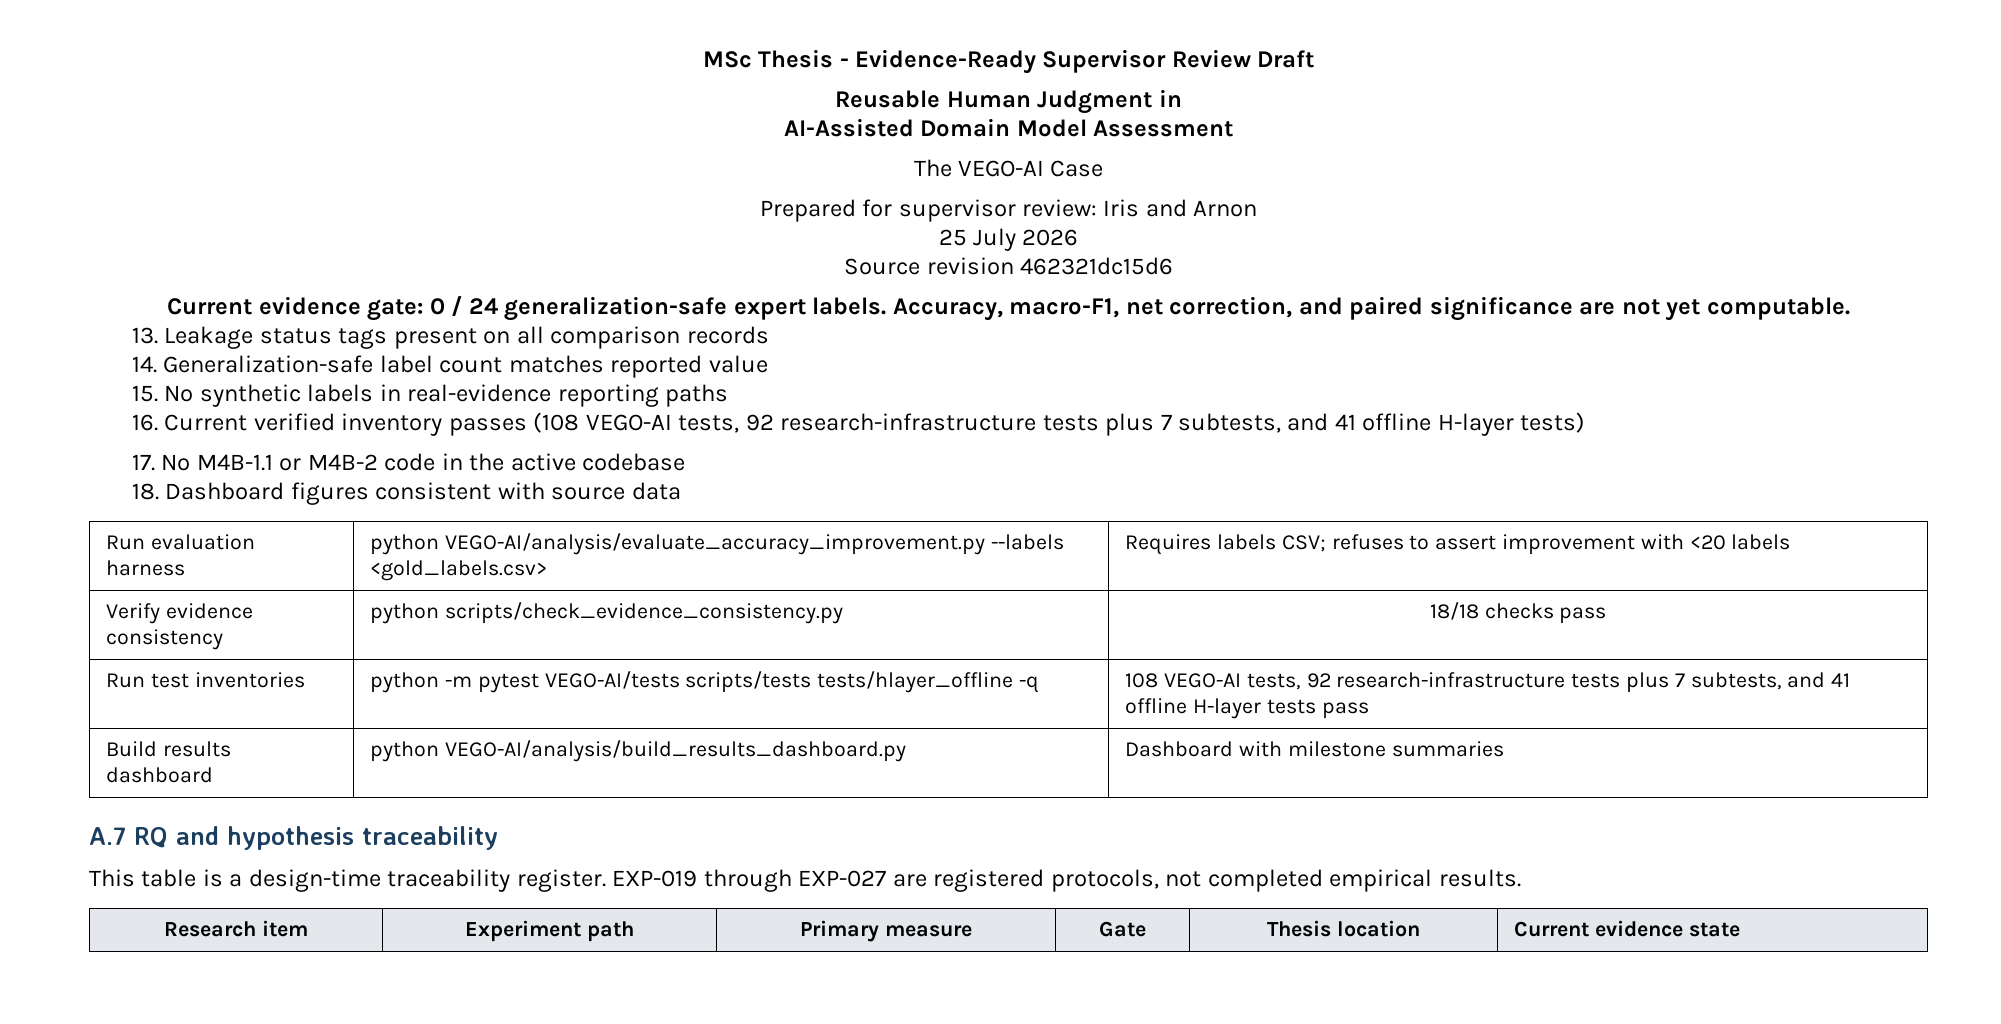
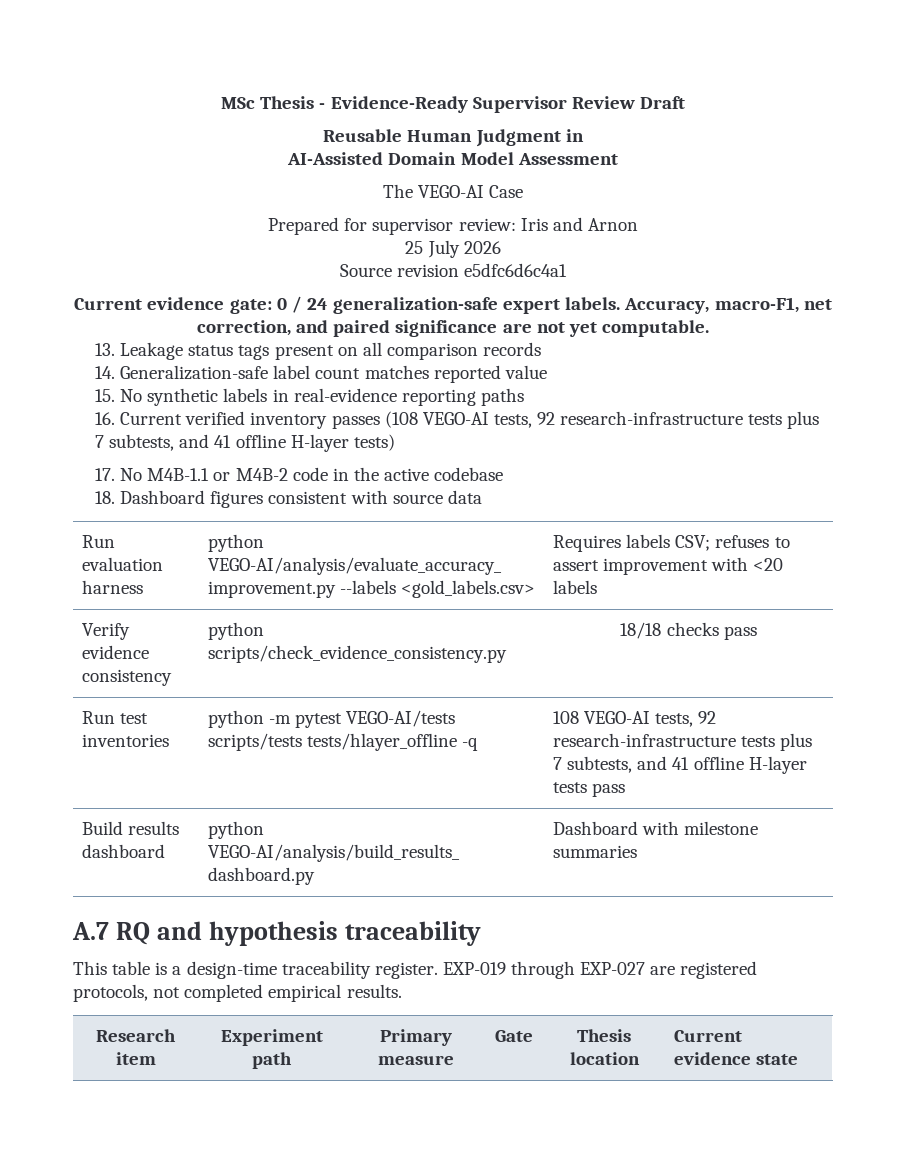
[1019,257,1173,275] 462321dc15d6 -> [464,263,568,277] e5dfc6d6c4a1

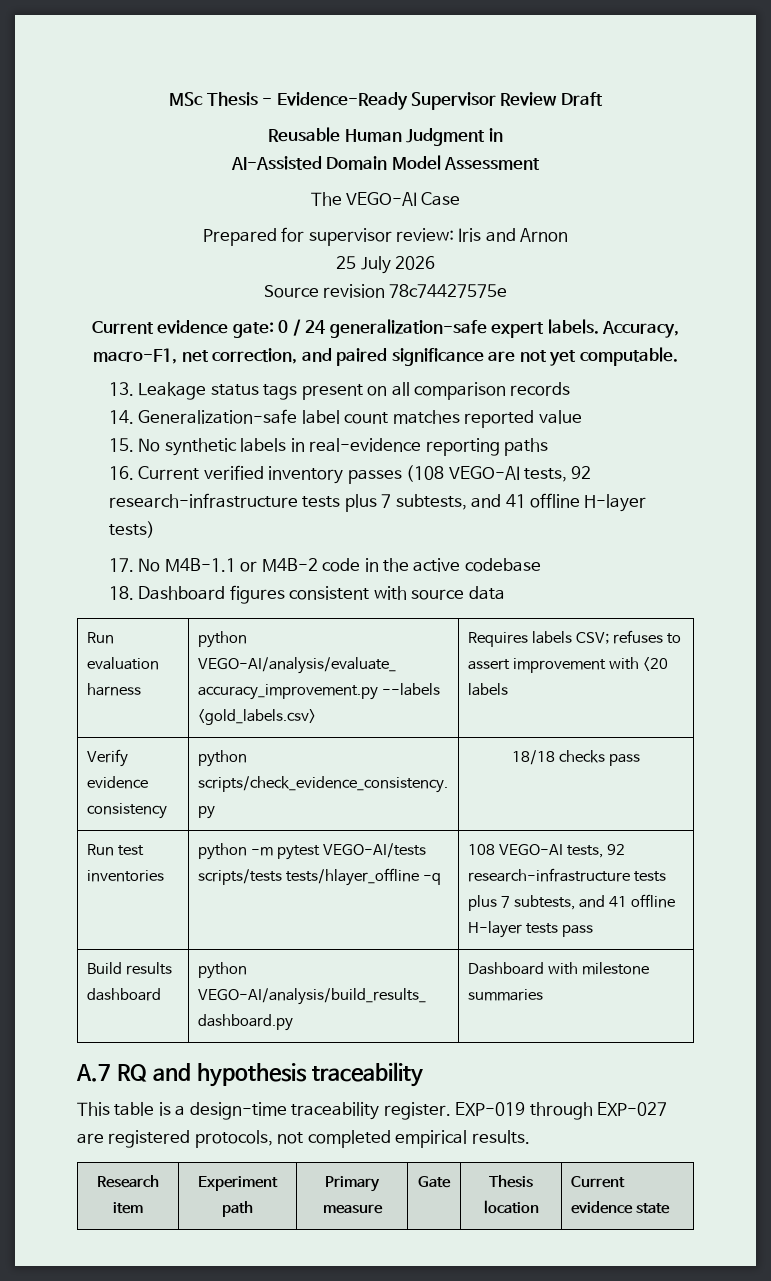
[464,263,568,277] e5dfc6d6c4a1 -> [389,284,508,298] 78c74427575e

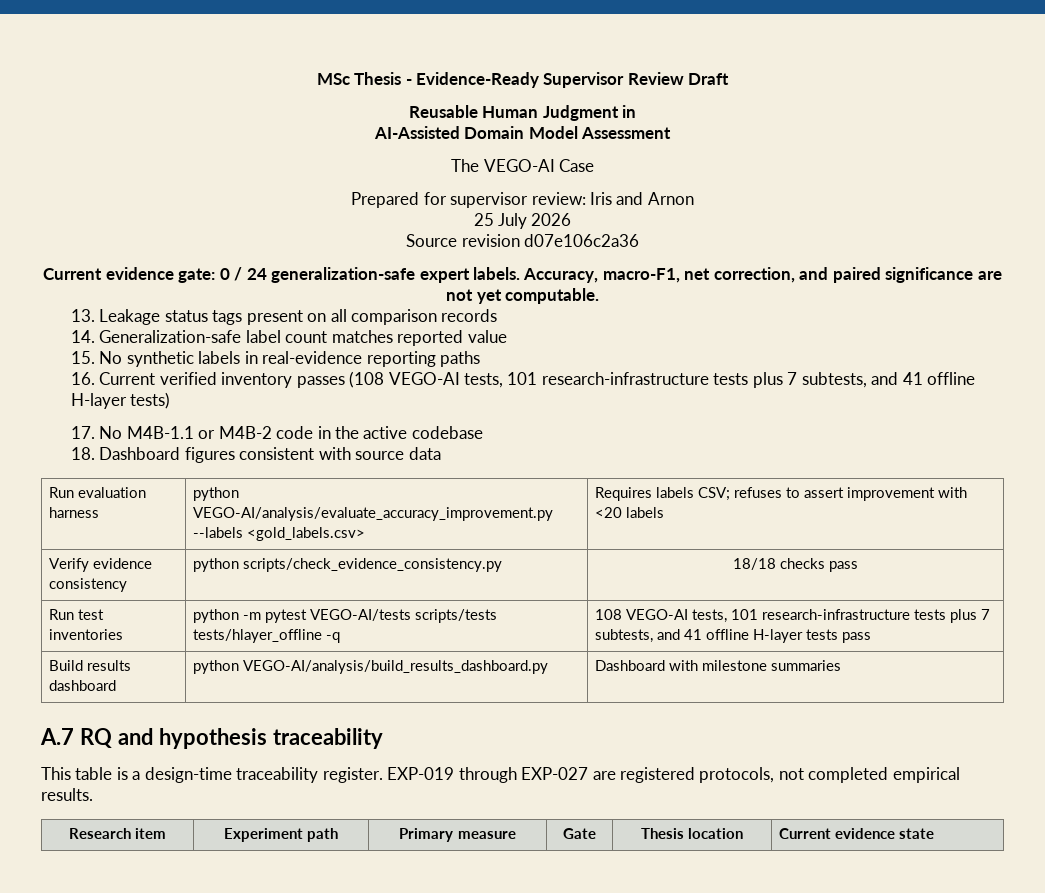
[389,284,508,298] 78c74427575e -> [523,234,639,247] d07e106c2a36
[571,466,592,479] 92 -> [507,372,538,385] 101
[607,844,626,855] 92 -> [730,609,758,620] 101

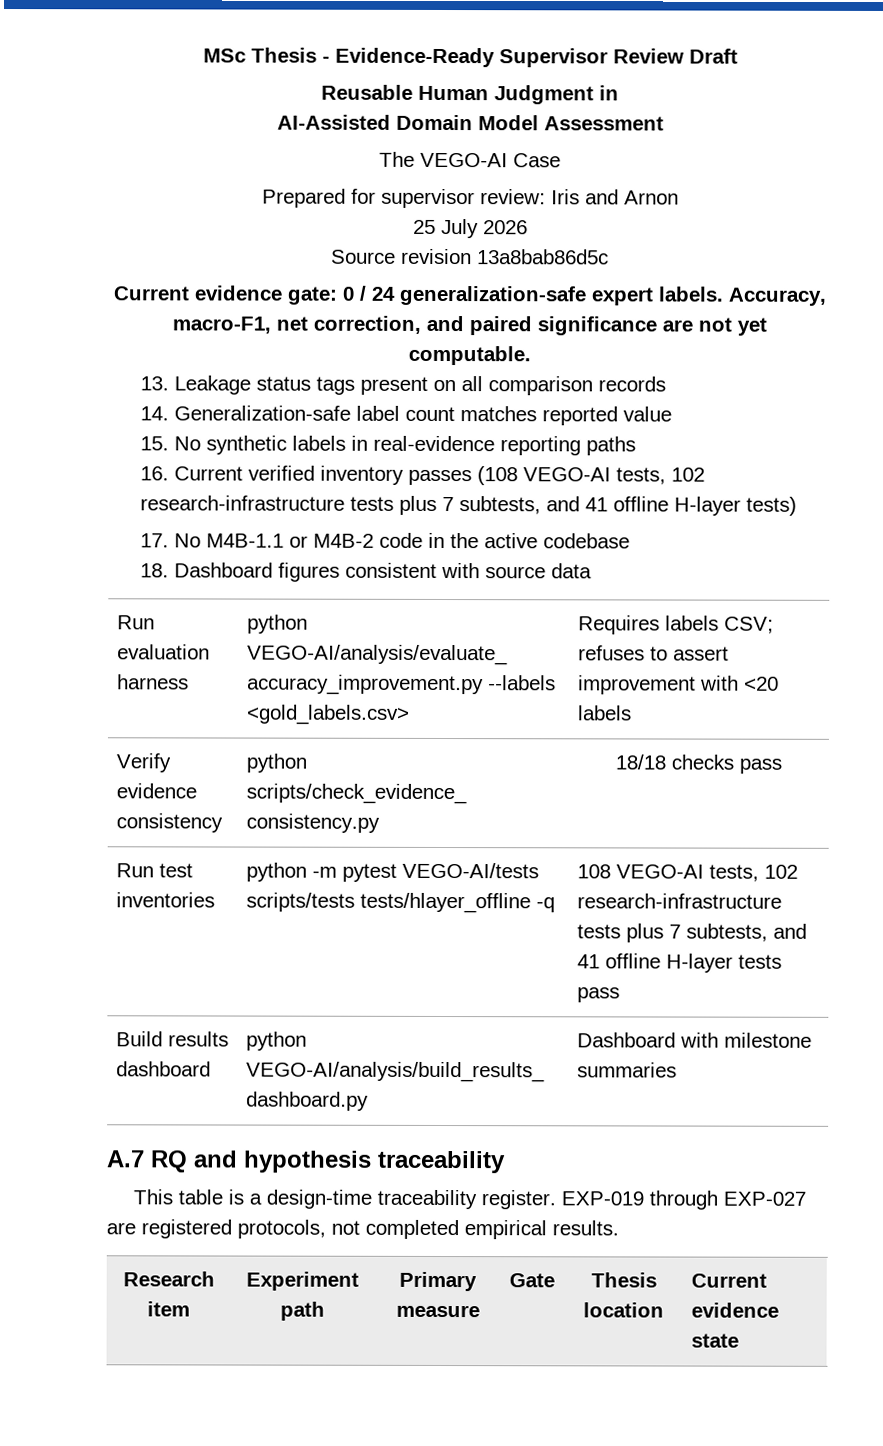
[523,234,639,247] d07e106c2a36 -> [477,249,609,265] 13a8bab86d5c
[507,372,538,385] 101 -> [671,467,706,482] 102
[730,609,758,620] 101 -> [763,864,798,879] 102

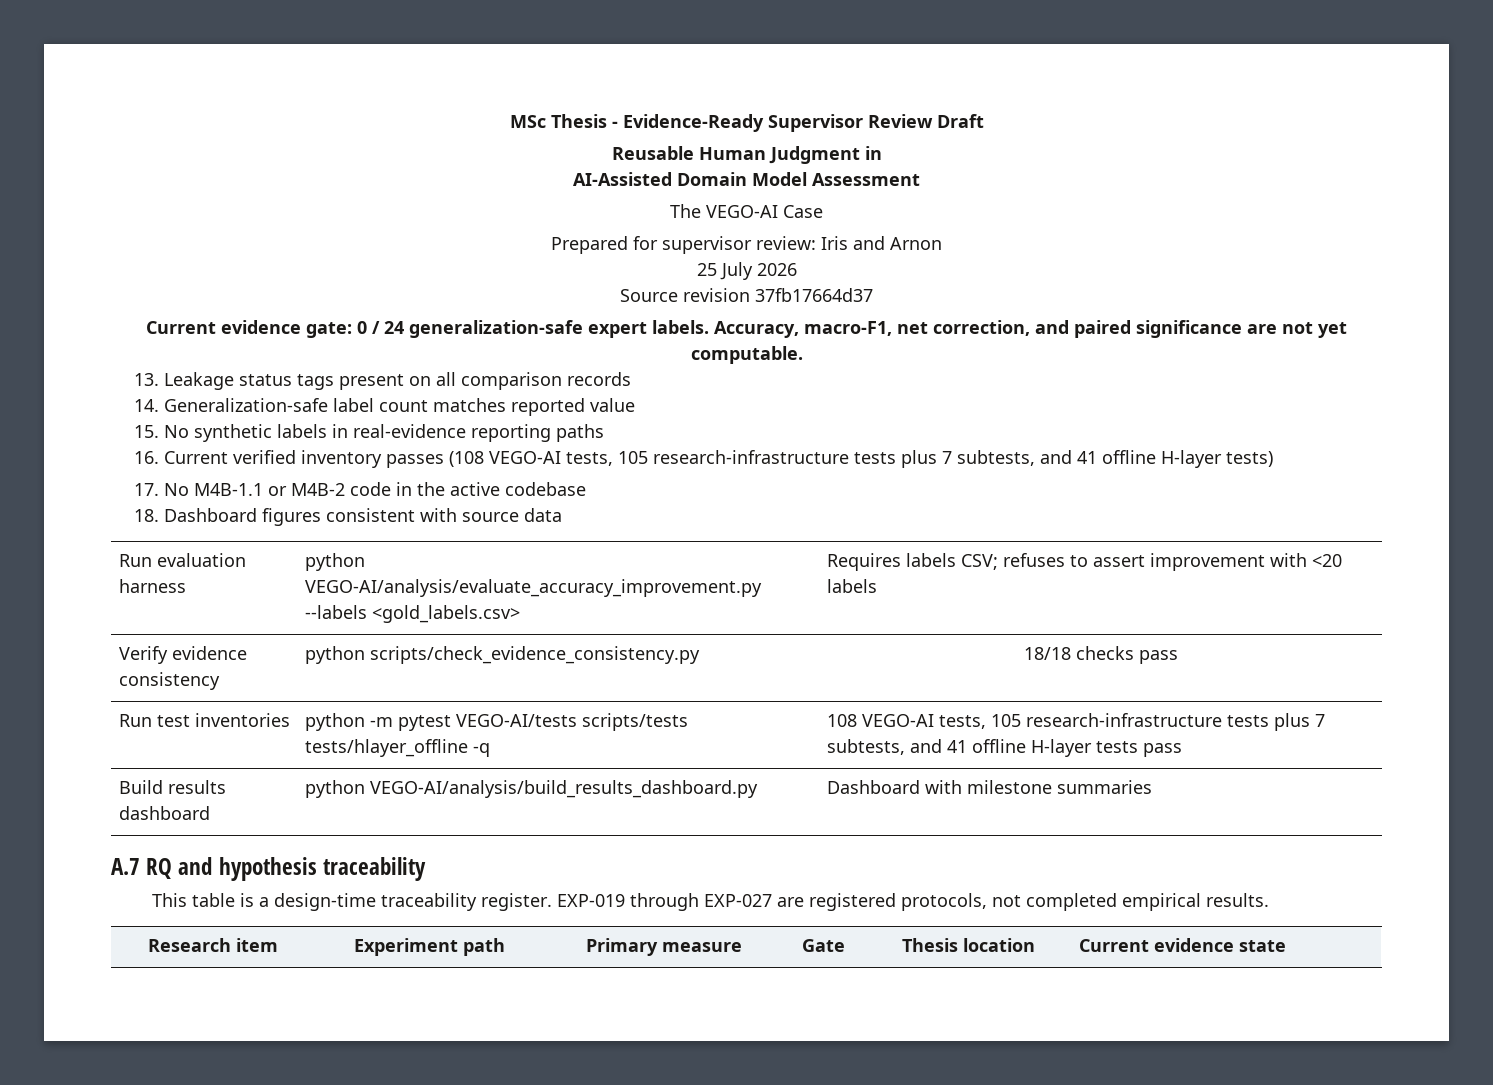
[477,249,609,265] 13a8bab86d5c -> [755,288,873,302] 37fb17664d37
[671,467,706,482] 102 -> [618,451,649,464] 105
[763,864,798,879] 102 -> [990,714,1021,727] 105

